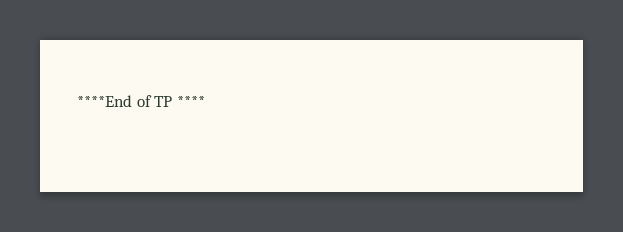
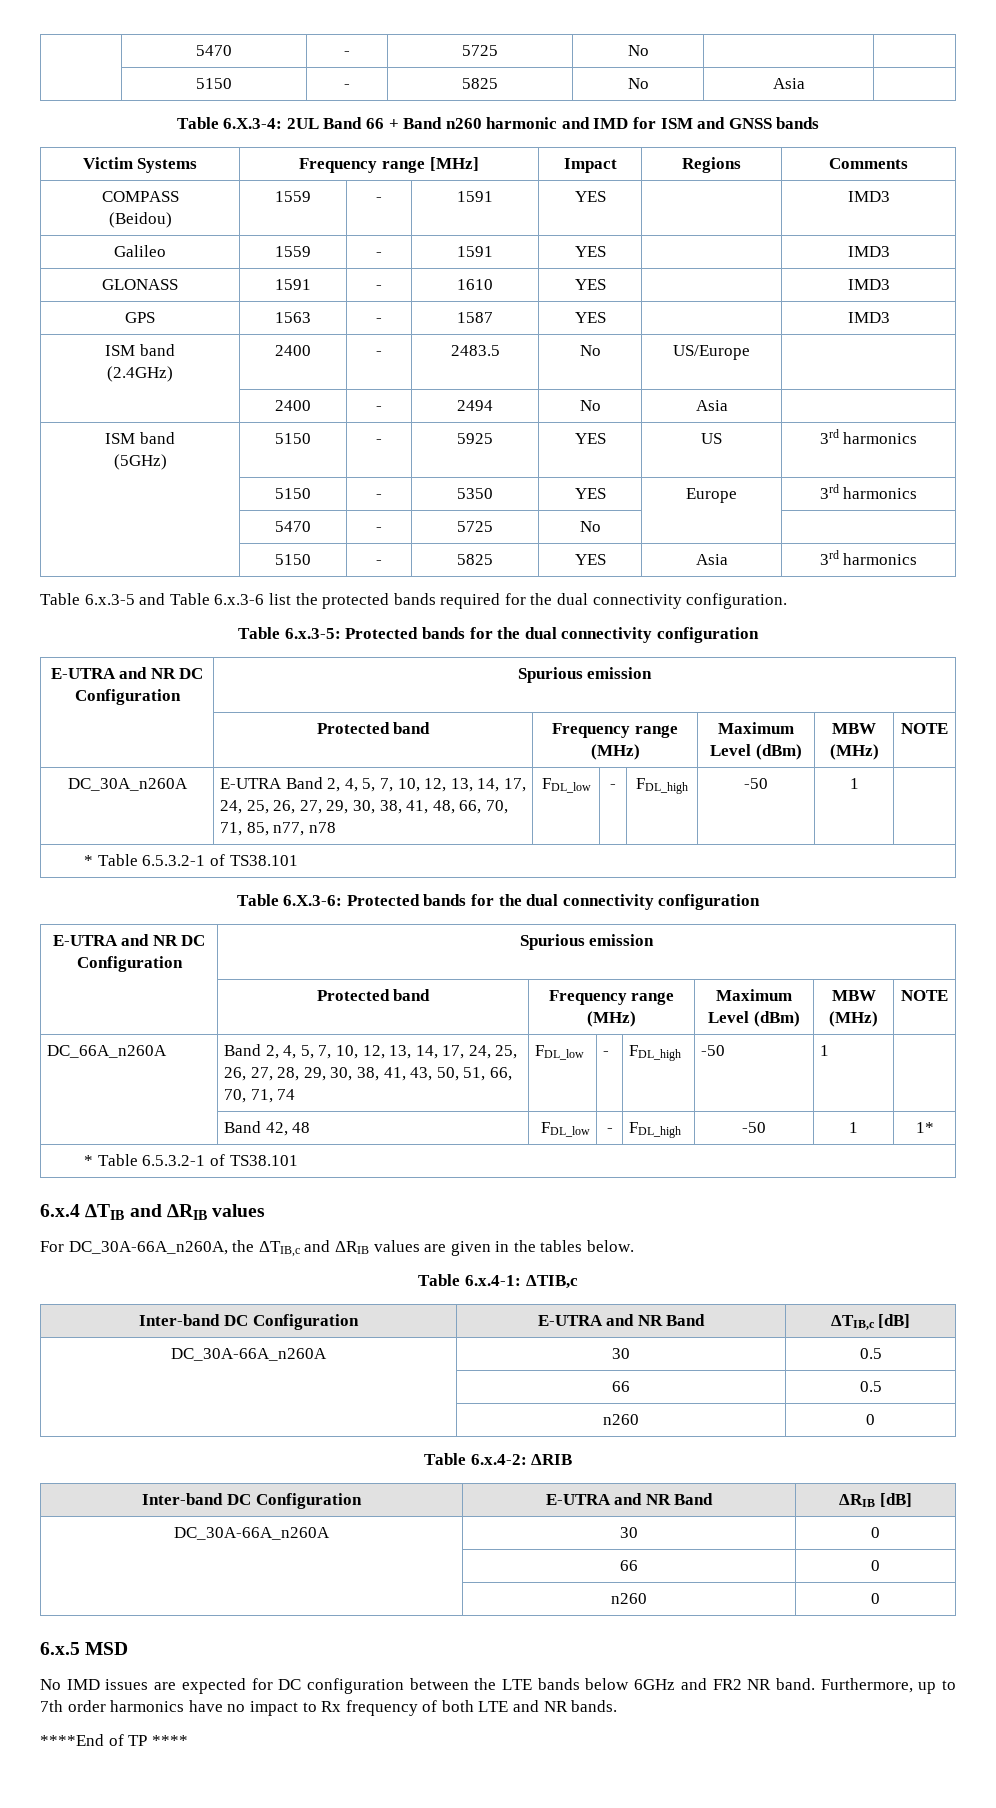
(77, 101) none -> [196,45,232,56] [344,51,350,56] [462,45,499,56] [627,45,649,56] [196,78,232,89] [344,84,350,89] [462,78,499,89] [627,78,649,89] [772,78,805,89] [176,117,820,129] [82,157,198,173] [299,157,479,173] [563,158,617,173] [682,157,741,173] [829,158,908,169] [101,191,179,202] [108,212,172,228] [275,191,311,202] [376,197,382,202] [457,191,493,202] [574,191,606,202] [847,191,890,202] [114,245,166,257] [275,246,311,257] [376,252,382,257] [457,246,493,257] [574,246,606,257] [847,246,890,257] [102,279,178,290] [275,279,311,290] [376,285,382,290] [457,279,493,290] [574,279,606,290] [847,279,890,290] [125,312,155,323] [275,312,311,323] [376,318,382,323] [457,312,493,323] [574,312,606,323] [847,312,890,323] [105,344,175,356] [107,366,173,382] [275,345,311,356] [376,351,382,356] [450,345,500,356] [579,345,601,356] [673,345,750,360] [275,400,311,411] [376,406,382,411] [457,400,493,411] [579,400,601,411] [695,400,728,411] [105,432,175,444] [113,454,167,470] [275,433,311,444] [376,439,382,444] [457,433,493,444] [574,433,606,444] [701,433,722,444] [819,429,918,444] [275,488,311,499] [376,494,382,499] [457,488,493,499] [574,488,606,499] [686,488,737,503] [819,484,918,499] [275,521,311,532] [376,527,382,532] [457,521,493,532] [579,521,601,532] [275,554,311,565] [376,560,382,565] [457,554,493,565] [574,554,606,565] [695,554,728,565] [819,550,918,565] [40,593,788,609] [238,627,759,643] [50,667,204,679] [74,689,181,705] [517,667,653,683] [316,722,431,734] [552,723,678,738] [590,744,640,760] [718,722,794,734] [710,744,802,760] [832,723,876,734] [829,744,879,760] [901,723,948,734] [67,778,188,791] [219,777,526,792] [219,800,508,814] [219,822,336,836] [541,778,591,793] [610,784,616,789] [636,778,688,794] [744,778,768,789] [849,778,859,789] [84,854,298,866] [236,894,761,910] [52,934,206,946] [76,956,183,972] [519,934,655,950] [316,989,431,1001] [548,990,675,1005] [587,1011,636,1027] [716,989,792,1001] [708,1011,800,1027] [831,990,876,1001] [829,1011,878,1027] [901,990,948,1001] [46,1045,167,1058] [223,1044,518,1059] [223,1067,512,1081] [223,1089,296,1103] [534,1045,584,1060] [602,1051,609,1056] [628,1045,681,1061] [700,1045,725,1056] [819,1045,829,1056] [223,1121,311,1136] [541,1122,591,1137] [606,1128,613,1133] [628,1122,681,1138] [742,1122,766,1133] [849,1122,858,1133] [915,1122,934,1133] [84,1154,298,1166] [40,1204,266,1220] [40,1240,635,1257] [418,1274,578,1289] [139,1314,359,1330] [537,1314,706,1326] [830,1314,911,1330] [171,1348,327,1361] [612,1348,630,1359] [859,1348,882,1359] [612,1381,630,1392] [859,1381,882,1392] [603,1414,639,1425] [866,1414,875,1425] [423,1453,573,1465] [142,1493,362,1509] [545,1493,714,1505] [839,1493,912,1507] [174,1527,330,1540] [620,1527,638,1538] [871,1527,880,1538] [620,1560,638,1571] [871,1560,880,1571] [611,1593,647,1604] [871,1593,880,1604] [40,1642,129,1655] [40,1678,957,1694] [40,1700,618,1716] | 5470 | - | 5725 | No | | // | 5150 | - | 5825 | No | Asia | // Table 6.X.3-4: 2UL Band 66 + Band n260 harmonic and IMD for ISM and GNSS bands // Victim Systems | Frequency range [MHz] | Impact | Regions | Comments // COMPASS // (Beidou) | 1559 | - | 1591 | YES | | IMD3 // Galileo | 1559 | - | 1591 | YES | | IMD3 // GLONASS | 1591 | - | 1610 | YES | | IMD3 // GPS | 1563 | - | 1587 | YES | | IMD3 // ISM band // (2.4GHz) | 2400 | - | 2483.5 | No | US/Europe | // | 2400 | - | 2494 | No | Asia | // ISM band // (5GHz) | 5150 | - | 5925 | YES | US | 3rd harmonics // | 5150 | - | 5350 | YES | Europe | 3rd harmonics // | 5470 | - | 5725 | No | | // | 5150 | - | 5825 | YES | Asia | 3rd harmonics // Table 6.x.3-5 and Table 6.x.3-6 list the protected bands required for the dual connectivity configuration. // Table 6.x.3-5: Protected bands for the dual connectivity configuration // E-UTRA and NR DC Configuration | Spurious emission // | Protected band | Frequency range (MHz) | Maximum Level (dBm) | MBW (MHz) | NOTE // DC_30A_n260A | E-UTRA Band 2, 4, 5, 7, 10, 12, 13, 14, 17, 24, 25, 26, 27, 29, 30, 38, 41, 48, 66, 70, 71, 85, n77, n78 | FDL_low | - | FDL_high | -50 | 1 | // * Table 6.5.3.2-1 of TS38.101 // Table 6.X.3-6: Protected bands for the dual connectivity configuration // E-UTRA and NR DC Configuration | Spurious emission // | Protected band | Frequency range (MHz) | Maximum Level (dBm) | MBW (MHz) | NOTE // DC_66A_n260A | Band 2, 4, 5, 7, 10, 12, 13, 14, 17, 24, 25, 26, 27, 28, 29, 30, 38, 41, 43, 50, 51, 66, 70, 71, 74 | FDL_low | - | FDL_high | -50 | 1 | // | Band 42, 48 | FDL_low | - | FDL_high | -50 | 1 | 1* // * Table 6.5.3.2-1 of TS38.101 // 6.x.4 ∆TIB and ∆RIB values // For DC_30A-66A_n260A, the ΔTIB,c and ΔRIB values are given in the tables below. // Table 6.x.4-1: ΔTIB,c // Inter-band DC Configuration | E-UTRA and NR Band | ΔTIB,c [dB] // DC_30A-66A_n260A | 30 | 0.5 // | 66 | 0.5 // | n260 | 0 // Table 6.x.4-2: ΔRIB // Inter-band DC Configuration | E-UTRA and NR Band | ΔRIB [dB] // DC_30A-66A_n260A | 30 | 0 // | 66 | 0 // | n260 | 0 // 6.x.5 MSD // No IMD issues are expected for DC configuration between the LTE bands below 6GHz and FR2 NR band. Furthermore, up to 7th order harmonics have no impact to Rx frequency of both LTE and NR bands. //

